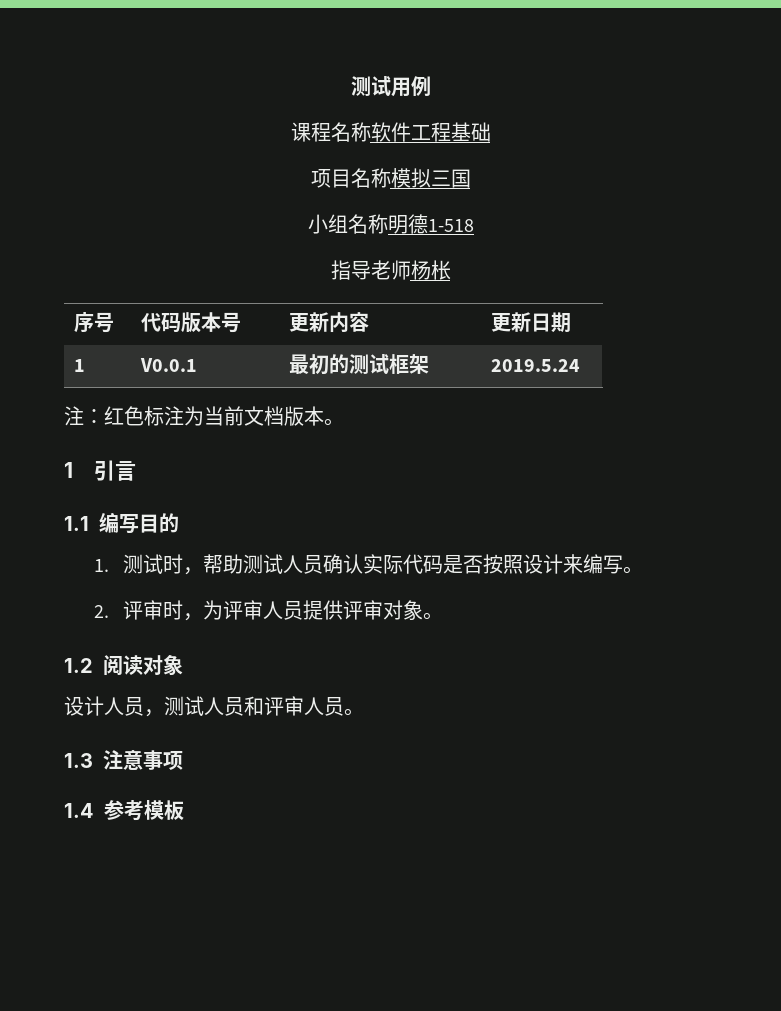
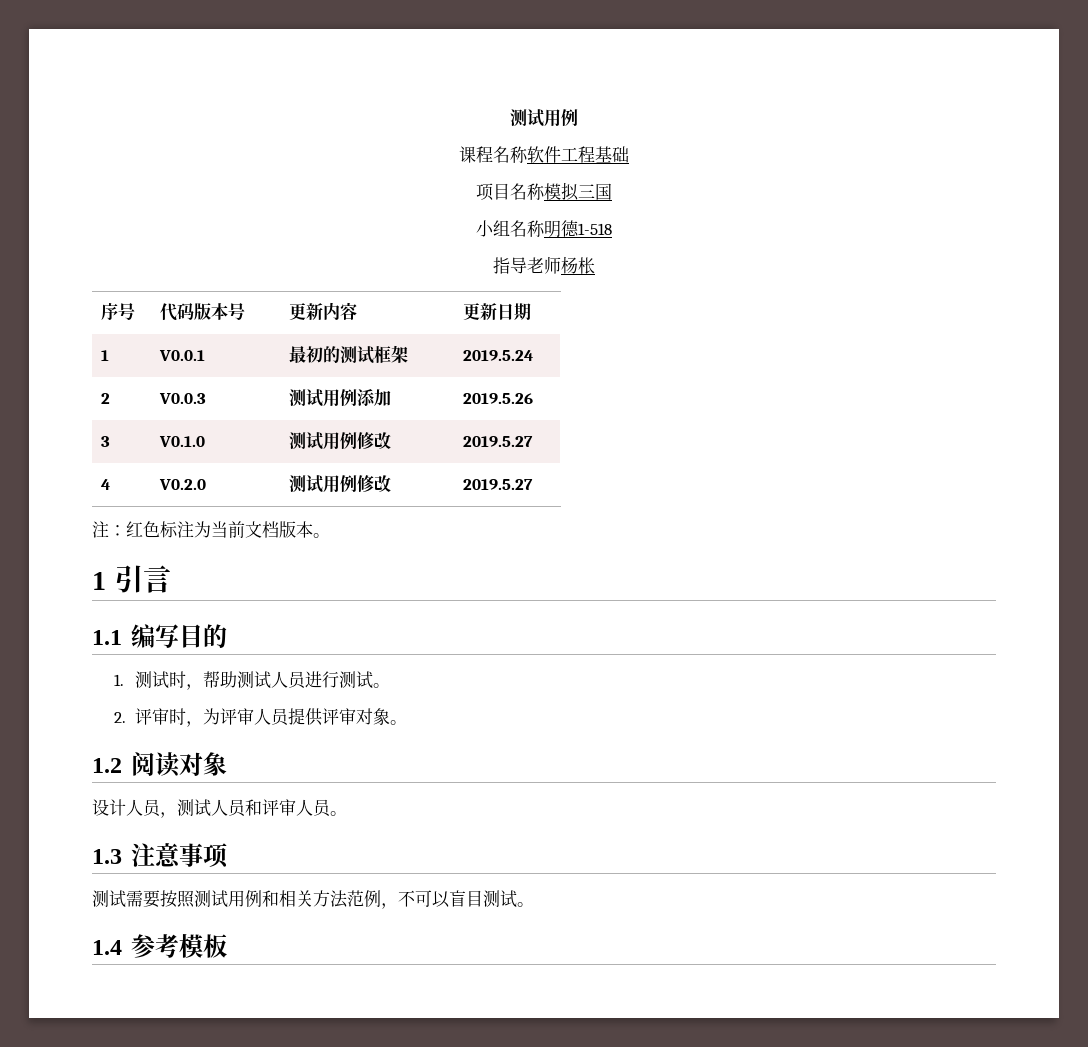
(580, 365) none -> [101,393,111,404] [159,393,207,404] [289,389,392,407] [463,393,534,404] [101,436,111,447] [159,436,206,447] [289,432,392,450] [463,436,534,447] [101,479,111,490] [159,479,207,490] [289,475,392,493] [463,479,534,490] // 2 | V0.0.3 | 测试用例添加 | 2019.5.26 // 3 | V0.1.0 | 测试用例修改 | 2019.5.27 // 4 | V0.2.0 | 测试用例修改 | 2019.5.27
[323,554,624,574] 确认实际代码是否按照设计来编写 -> [305,671,374,689] 进行测试
(183, 760) none -> [92,890,534,909] // 测试需要按照测试用例和相关方法范例，不可以盲目测试。

